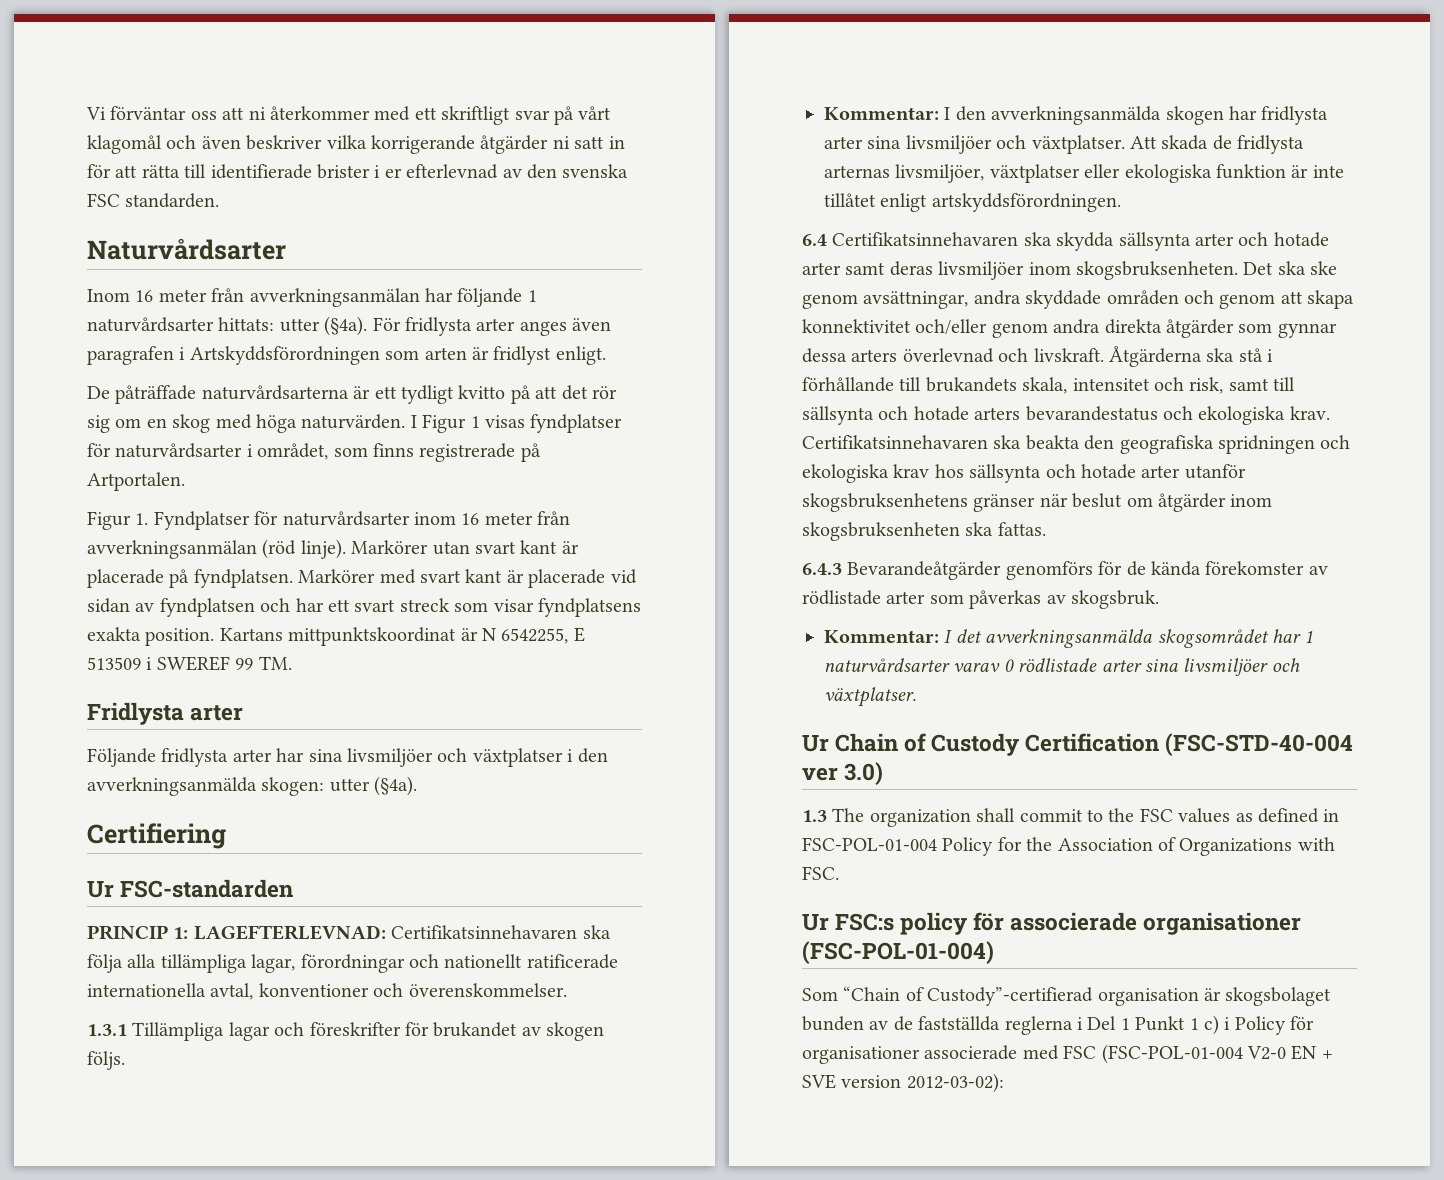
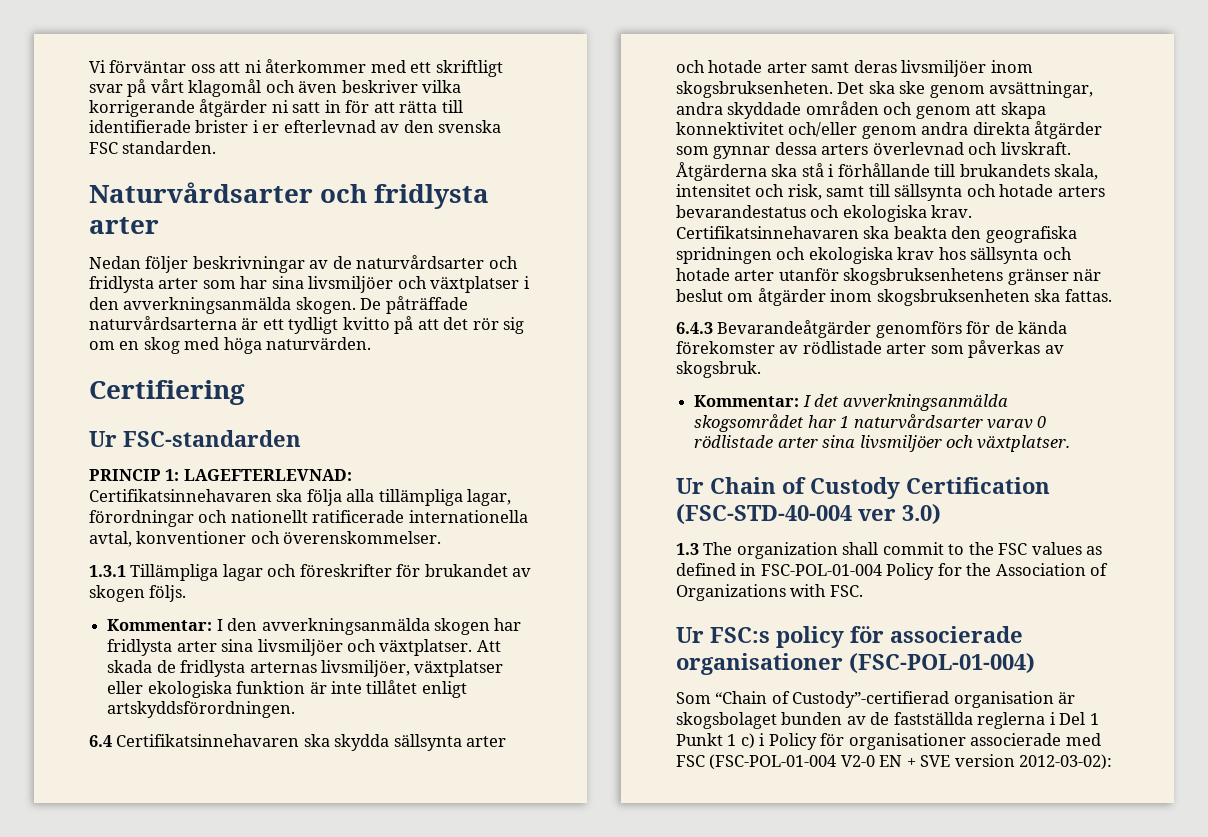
[87,288,537,307] [87,316,612,336] [87,346,606,365] // Inom 16 meter från avverkningsanmälan har följande 1 naturvårdsarter hittats: utter (§4a). För fridlysta arter anges även paragrafen i Artskyddsförordningen som arten är fridlyst enligt. // -> [320,184,490,209] [89,217,159,234] [89,255,518,273] [89,276,530,293] [89,297,356,314] och fridlysta arter // Nedan följer beskrivningar av de naturvårdsarter och fridlysta arter som har sina livsmiljöer och växtplatser i den avverkningsanmälda skogen.
[410,414,623,433] [87,443,541,462] [87,472,185,491] [87,511,571,530] [87,539,579,559] [87,569,637,588] [87,598,641,617] [87,627,585,646] [87,656,292,671] [87,702,244,725] [87,748,608,767] [87,776,418,796] I Figur 1 visas fyndplatser för naturvårdsarter i området, som finns registrerade på Artportalen. // Figur 1. Fyndplatser för naturvårdsarter inom 16 meter från avverkningsanmälan (röd linje). Markörer utan svart kant är placerade på fyndplatsen. Markörer med svart kant är placerade vid sidan av fyndplatsen och har ett svart streck som visar fyndplatsens exakta position. Kartans mittpunktskoordinat är N 6542255, E 513509 i SWEREF 99 TM. // Fridlysta arter // Följande fridlysta arter har sina livsmiljöer och växtplatser i den avverkningsanmälda skogen: utter (§4a). -> (372, 343) none

